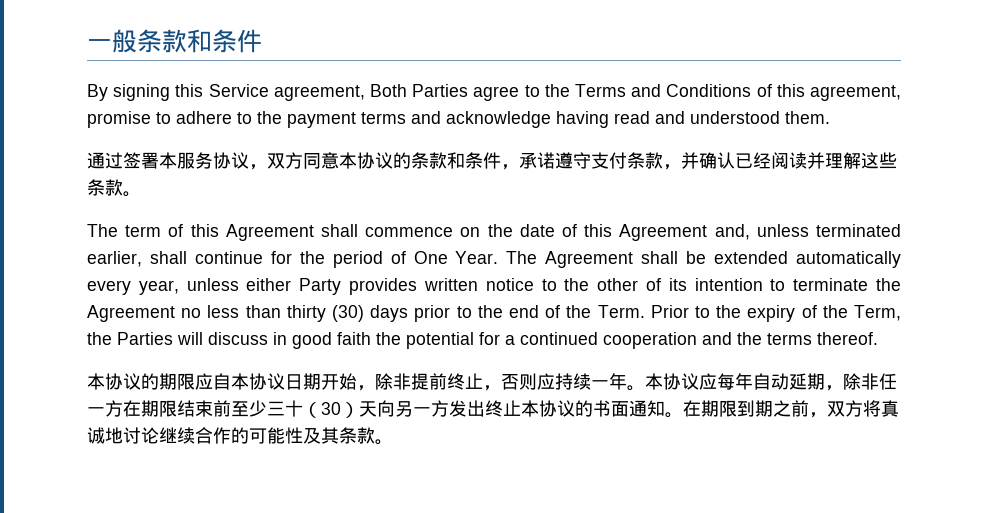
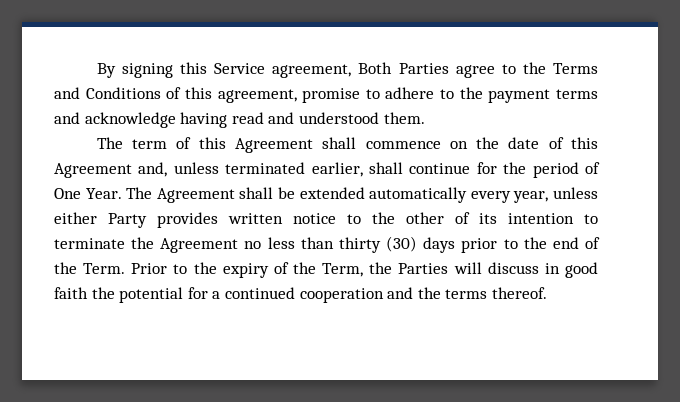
[87,29,262,53] 一般条款和条件 // -> (96, 70) none
[87,152,897,170] [87,179,141,197] // 通过签署本服务协议，双方同意本协议的条款和条件，承诺遵守支付条款，并确认已经阅读并理解这些条款。 -> (425, 118) none
[87,373,897,391] [87,400,899,418] [87,427,393,445] // 本协议的期限应自本协议日期开始，除非提前终止，否则应持续一年。本协议应每年自动延期，除非任一方在期限结束前至少三十（30）天向另一方发出终止本协议的书面通知。在期限到期之前，双方将真诚地讨论继续合作的可能性及其条款。 -> (547, 293) none

